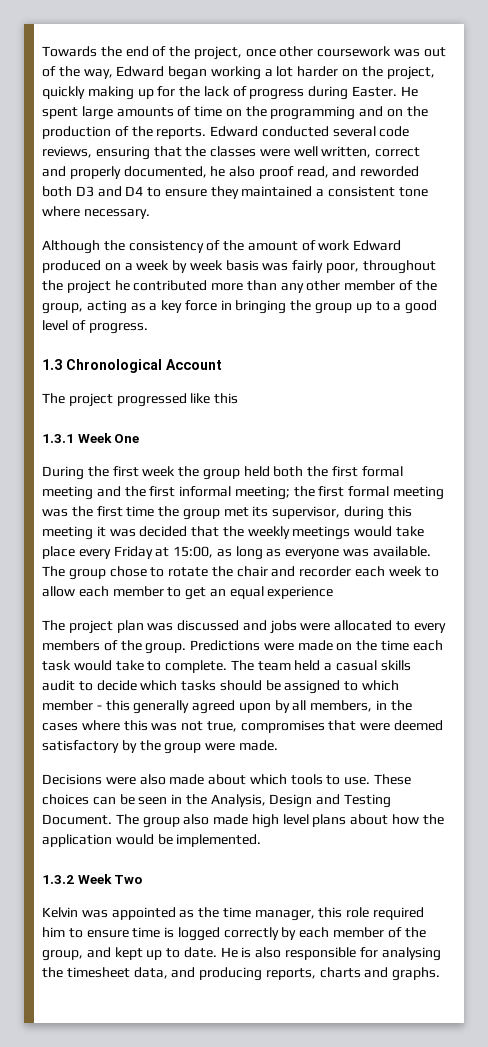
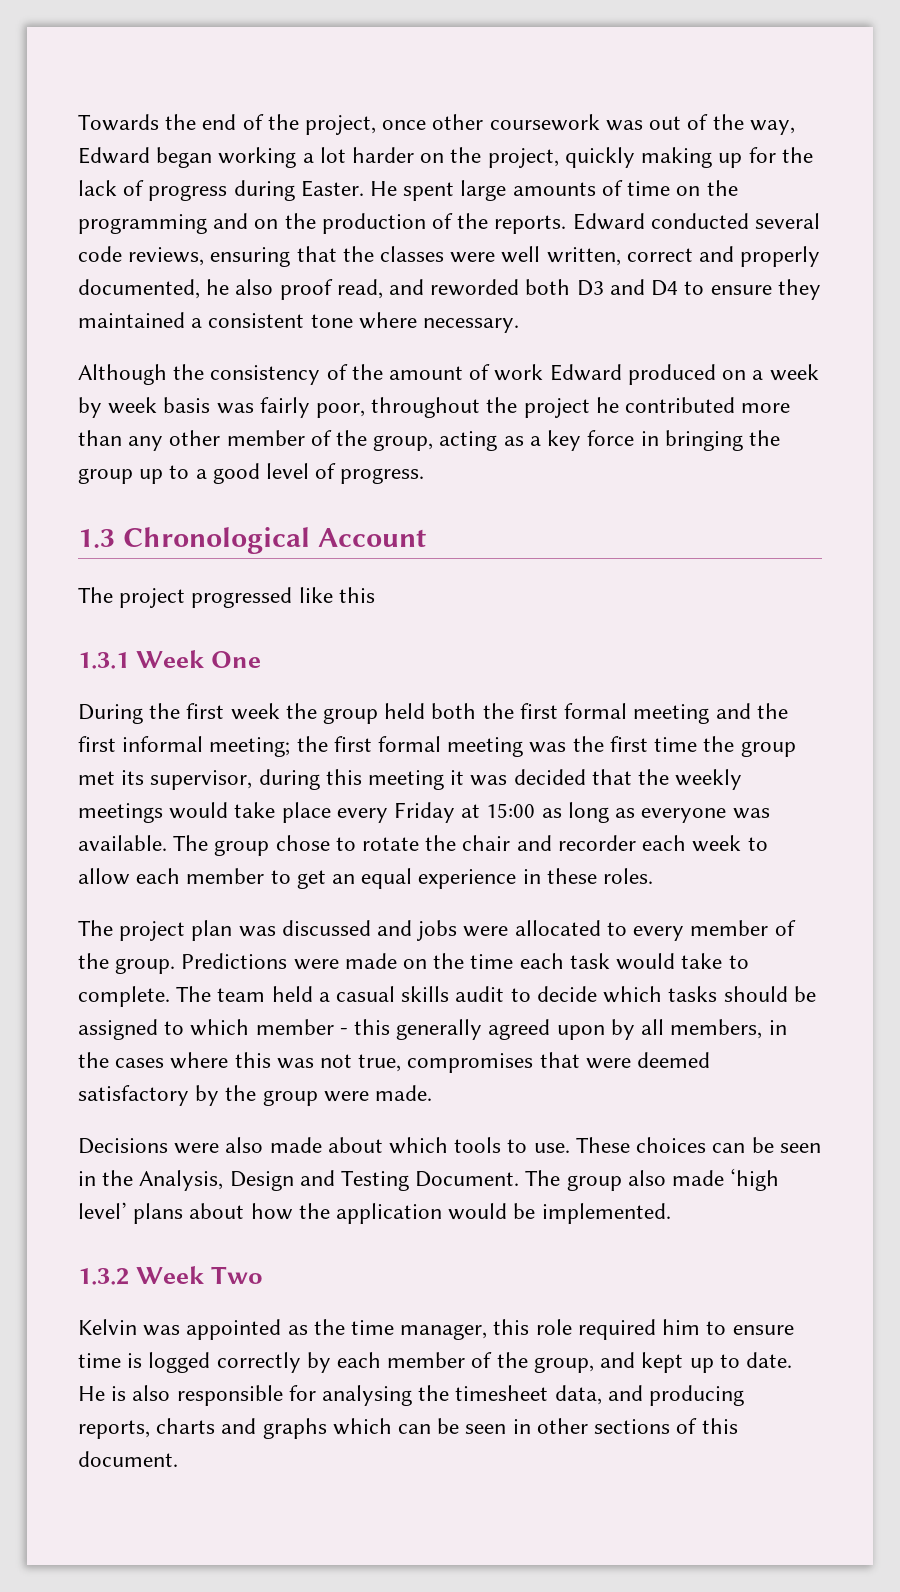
[173,546,214,558] 15:00, -> [486,803,536,818] 15:00
(334, 592) none -> [522,868,654,884] in these roles.
[42,640,100,651] members -> [690,920,769,936] member
[251,814,309,828] high level -> [730,1168,780,1191] [78,1202,127,1219] ‘high level’
[392,967,441,981] graphs. -> [262,1418,738,1439] [78,1451,178,1467] graphs which can be seen in other sections of this document.

